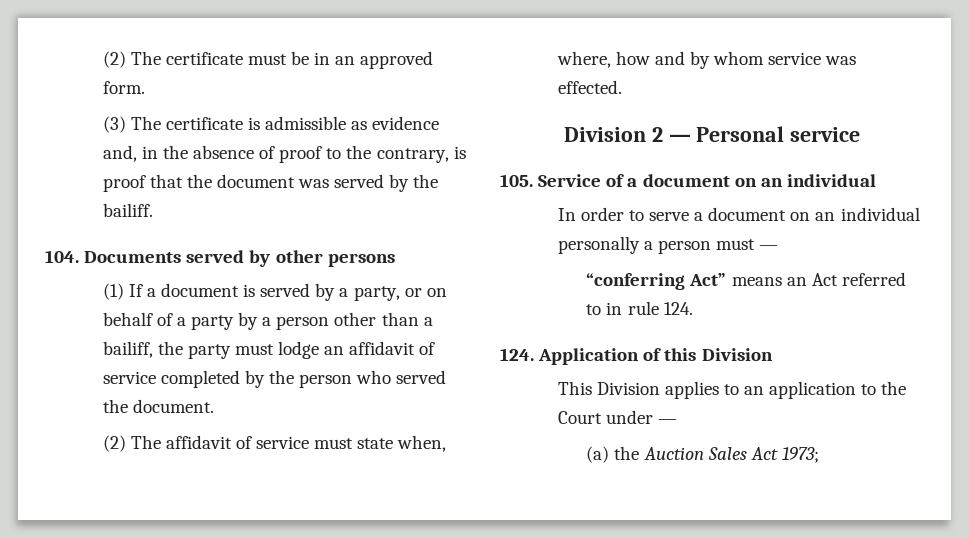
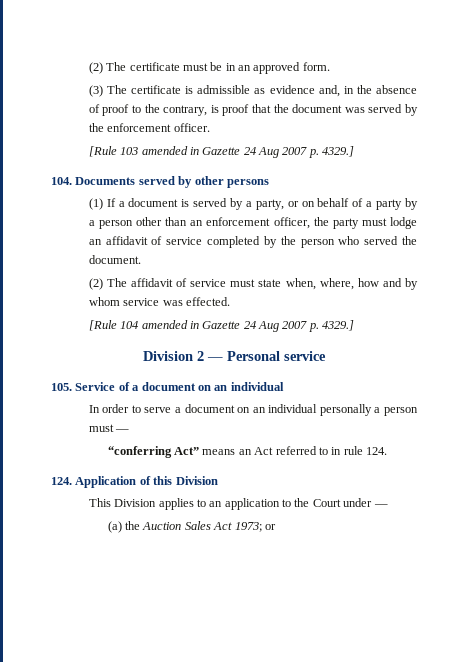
[102,203,153,217] bailiff. -> [107,123,210,132] [88,146,355,158] enforcement officer. // [Rule 103 amended in Gazette 24 Aug 2007 p. 4329.]
[423,317,433,326] [102,341,153,358] a bailiff, -> [190,217,310,229] an enforcement officer,
(622, 87) none -> [88,320,355,332] // [Rule 104 amended in Gazette 24 Aug 2007 p. 4329.]
(819, 455) none -> [264,524,276,530] or

